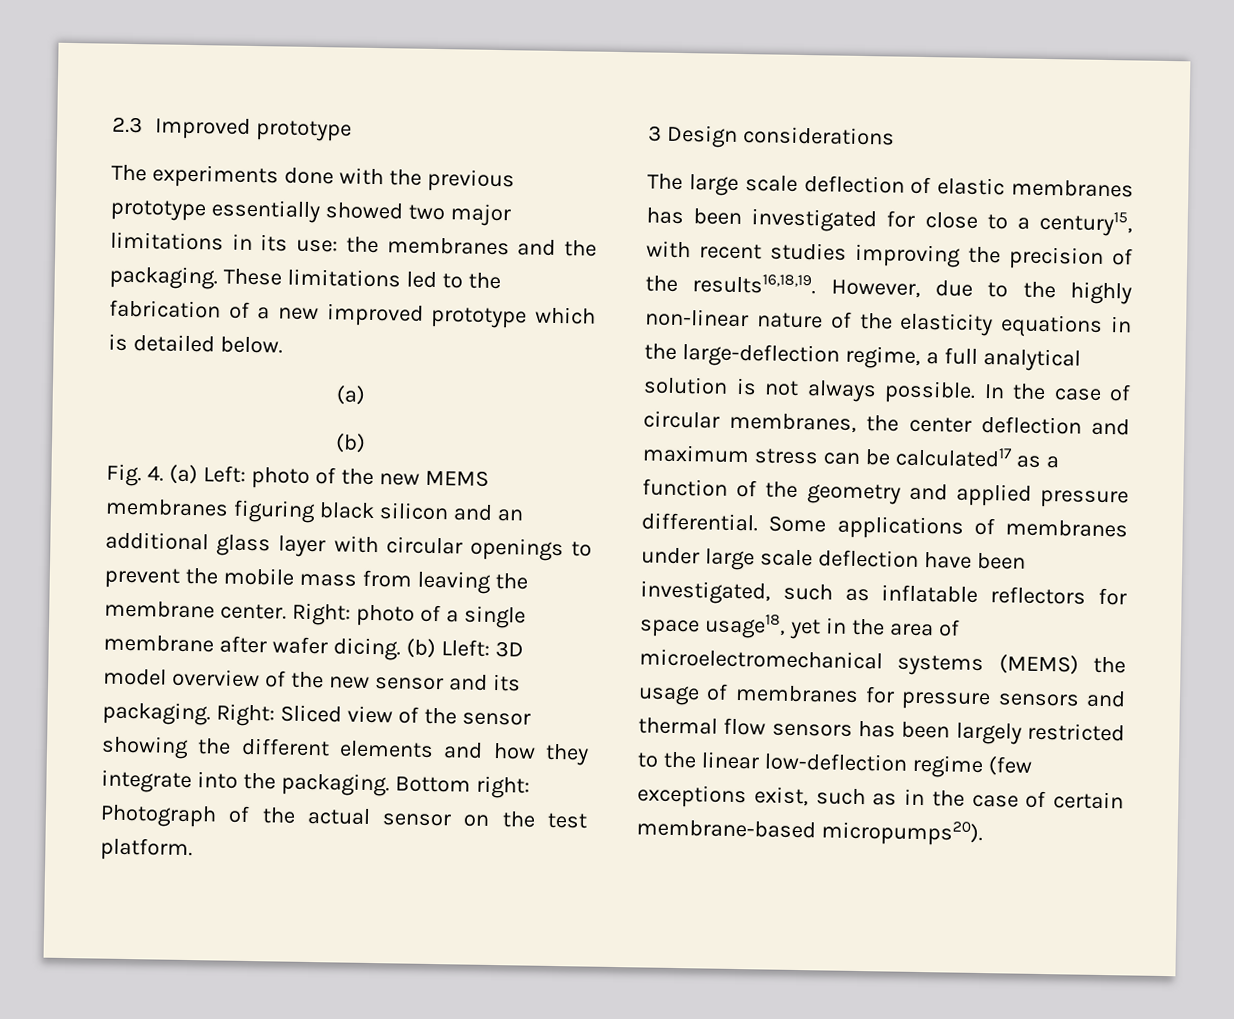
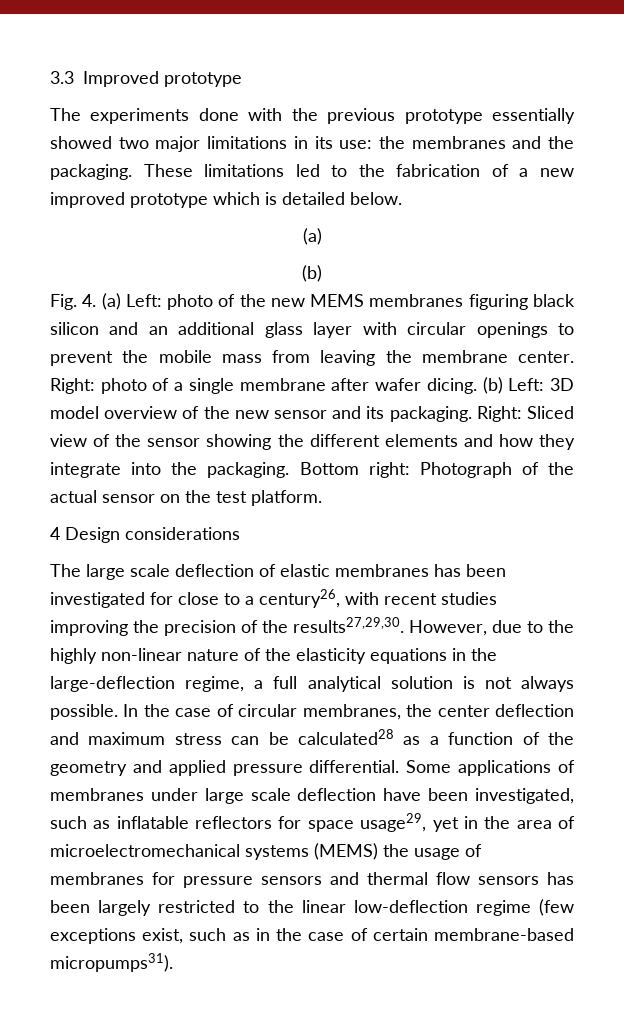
[112,116,143,134] 2.3 -> [50,71,74,84] 3.3
[440,639,490,657] Lleft: -> [508,378,545,391] Left:
[648,125,662,142] 3 -> [50,527,60,540] 4
[1039,210,1133,237] century15, -> [259,589,340,608] century26,
[692,273,817,295] results16,18,19. -> [293,617,404,633] results27,29,30.
[894,446,1012,468] calculated17 -> [298,729,394,745] calculated28
[703,613,786,639] usage18, -> [360,813,427,832] usage29,
[820,819,983,847] micropumps20). -> [50,953,173,972] micropumps31).

